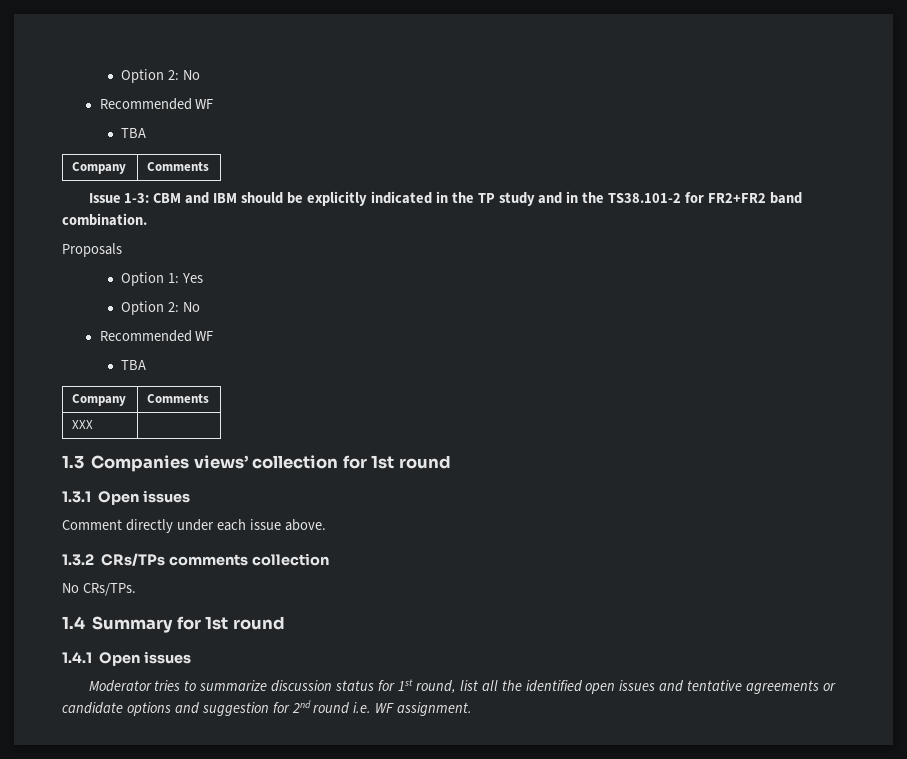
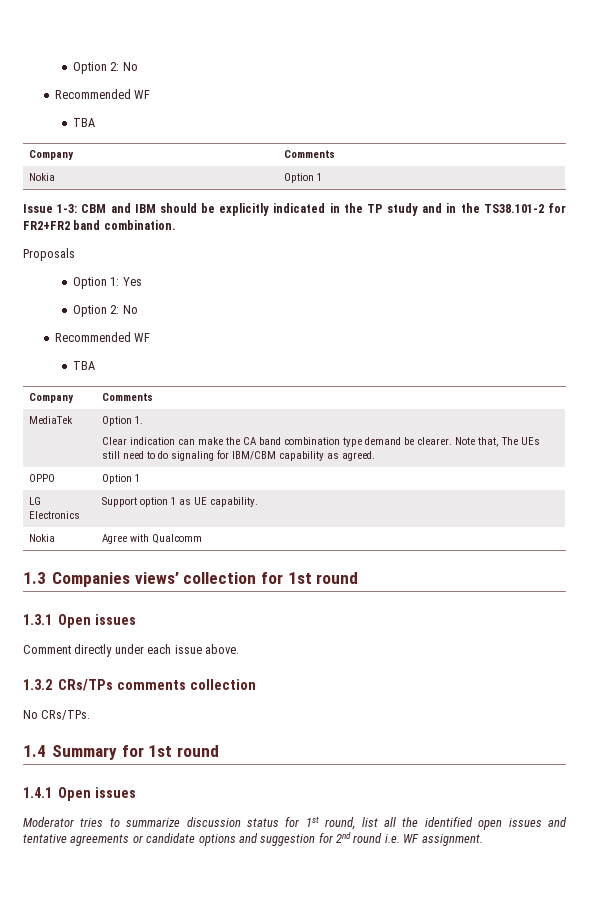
[121,69,200,83] [99,98,214,110] [121,128,147,138] [72,162,127,174] [147,162,210,171] Option 2: No // Recommended WF // TBA // Company | Comments -> [72,62,138,74] [54,89,151,99] [72,118,95,127] [29,150,75,160] [284,150,336,158] [29,173,56,181] [284,173,323,183] Option 2: No // Recommended WF // TBA // Company | Comments // Nokia | Option 1
[72,420,94,429] XXX | -> [29,416,74,424] [102,416,144,426] [102,437,541,447] [102,450,376,461] [29,474,56,482] [102,474,141,484] [29,497,42,505] [29,511,81,519] [102,497,259,507] [29,534,56,542] [102,534,203,544] MediaTek | Option 1. // Clear indication can make the CA band combination type demand be clearer. Note that, The UEs still need to do signaling for IBM/CBM capability as agreed. // OPPO | Option 1 // LG Electronics | Support option 1 as UE capability. // Nokia | Agree with Qualcomm

